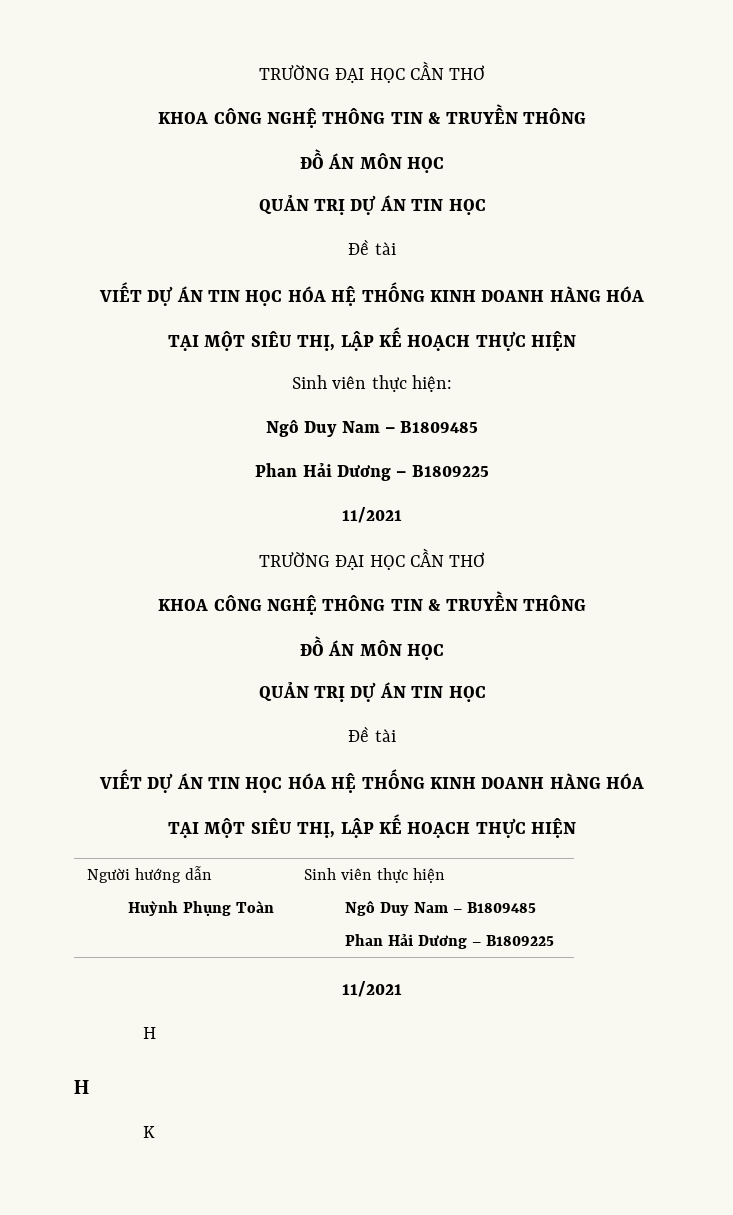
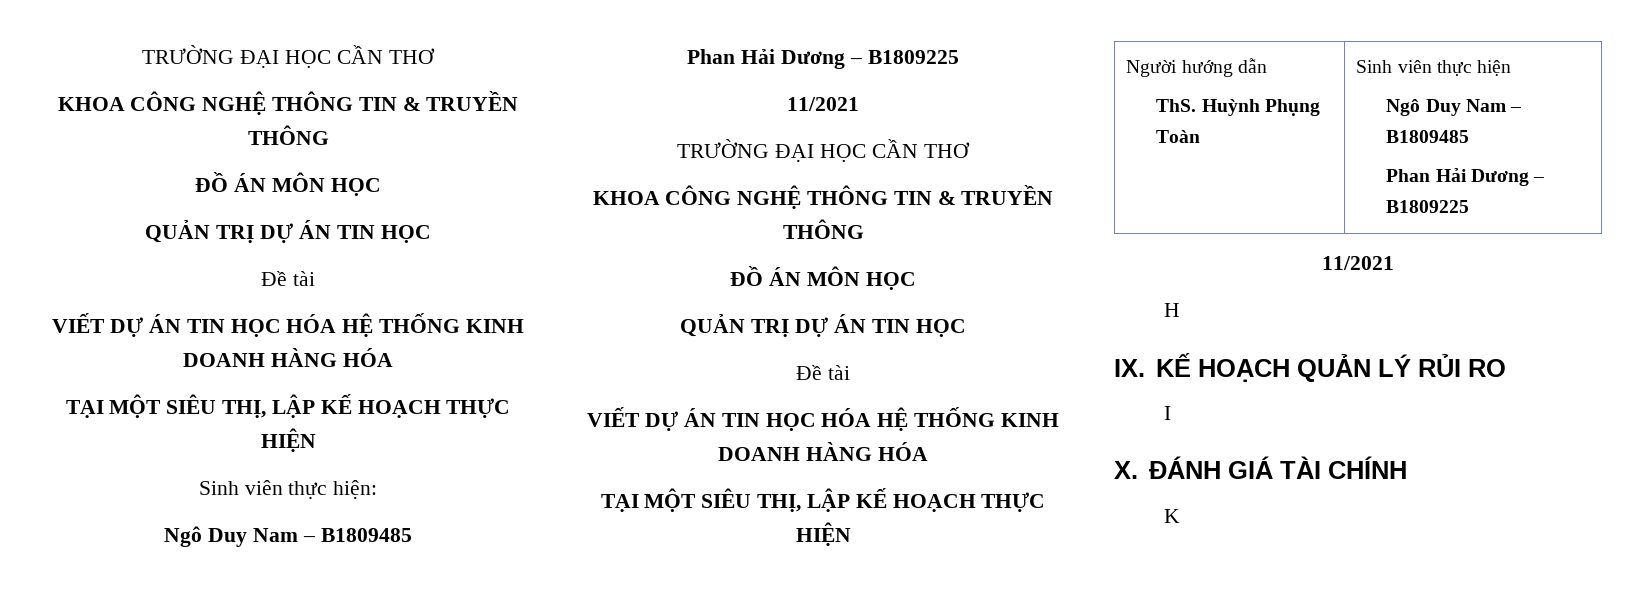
(212, 873) none -> [1156,99,1197,112] ThS.
[74,1080,89,1094] H -> [1114,353,1506,382] [1163,406,1171,420] [1114,456,1407,479] IX. KẾ HOẠCH QUẢN LÝ RỦI RO // I // X. ĐÁNH GIÁ TÀI CHÍNH

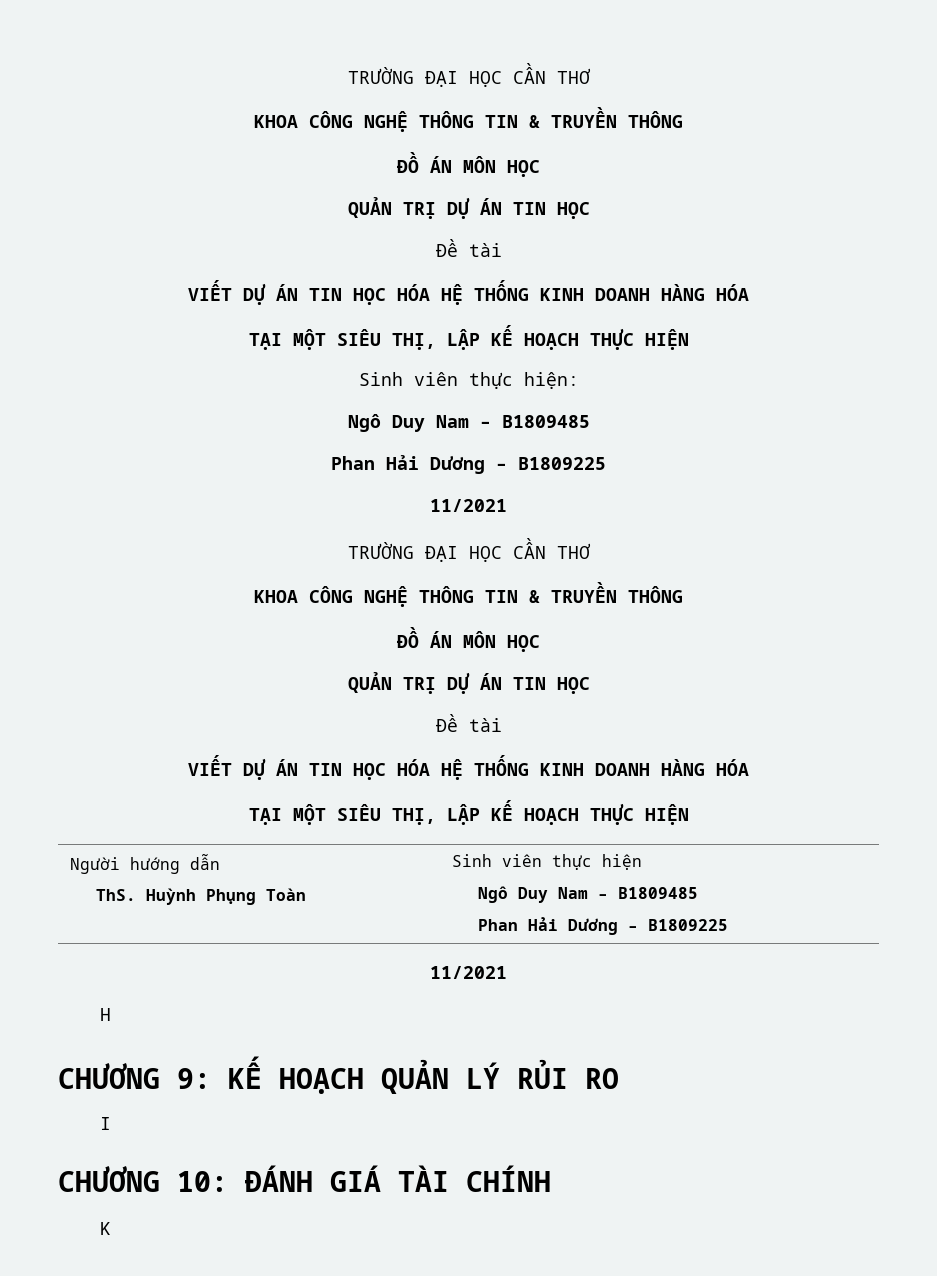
[1114,359,1145,377] IX. -> [58,1063,211,1089] CHƯƠNG 9:
[1114,461,1138,479] X. -> [58,1166,228,1192] CHƯƠNG 10:

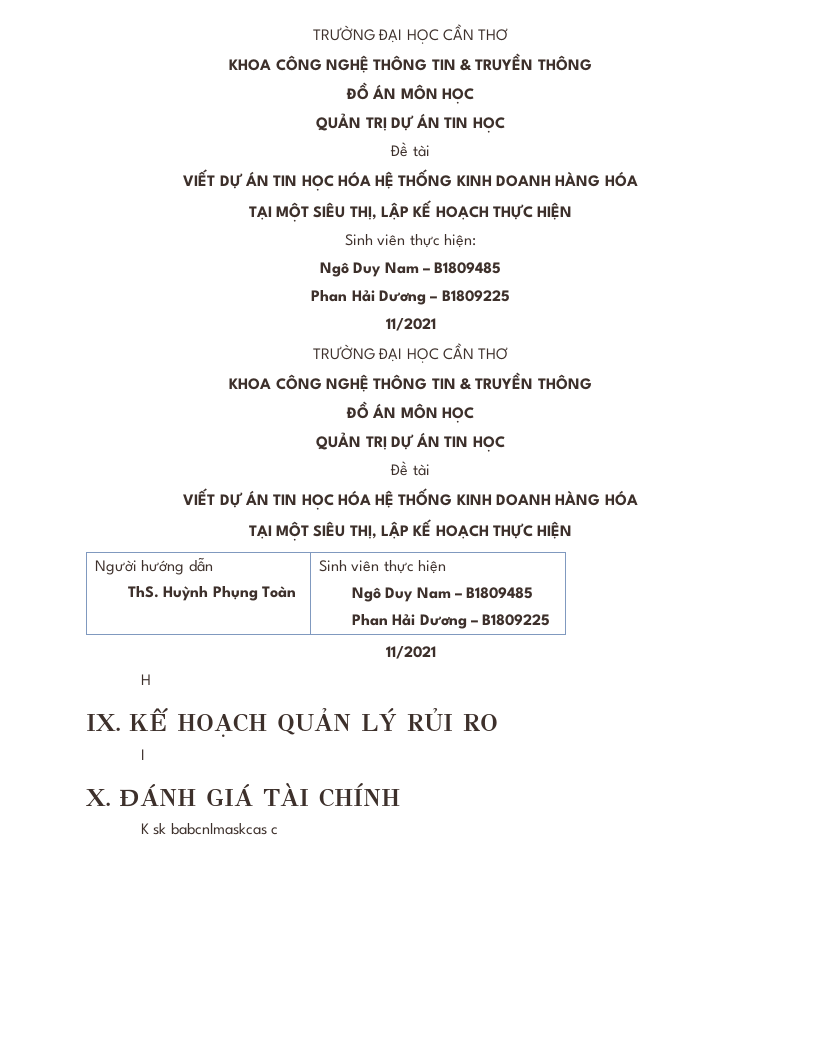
[58,1063,211,1089] CHƯƠNG 9: -> [86,714,121,731] IX.
[58,1166,228,1192] CHƯƠNG 10: -> [86,789,111,806] X.
(112, 1228) none -> [153,823,278,835] sk babcnlmaskcas c

